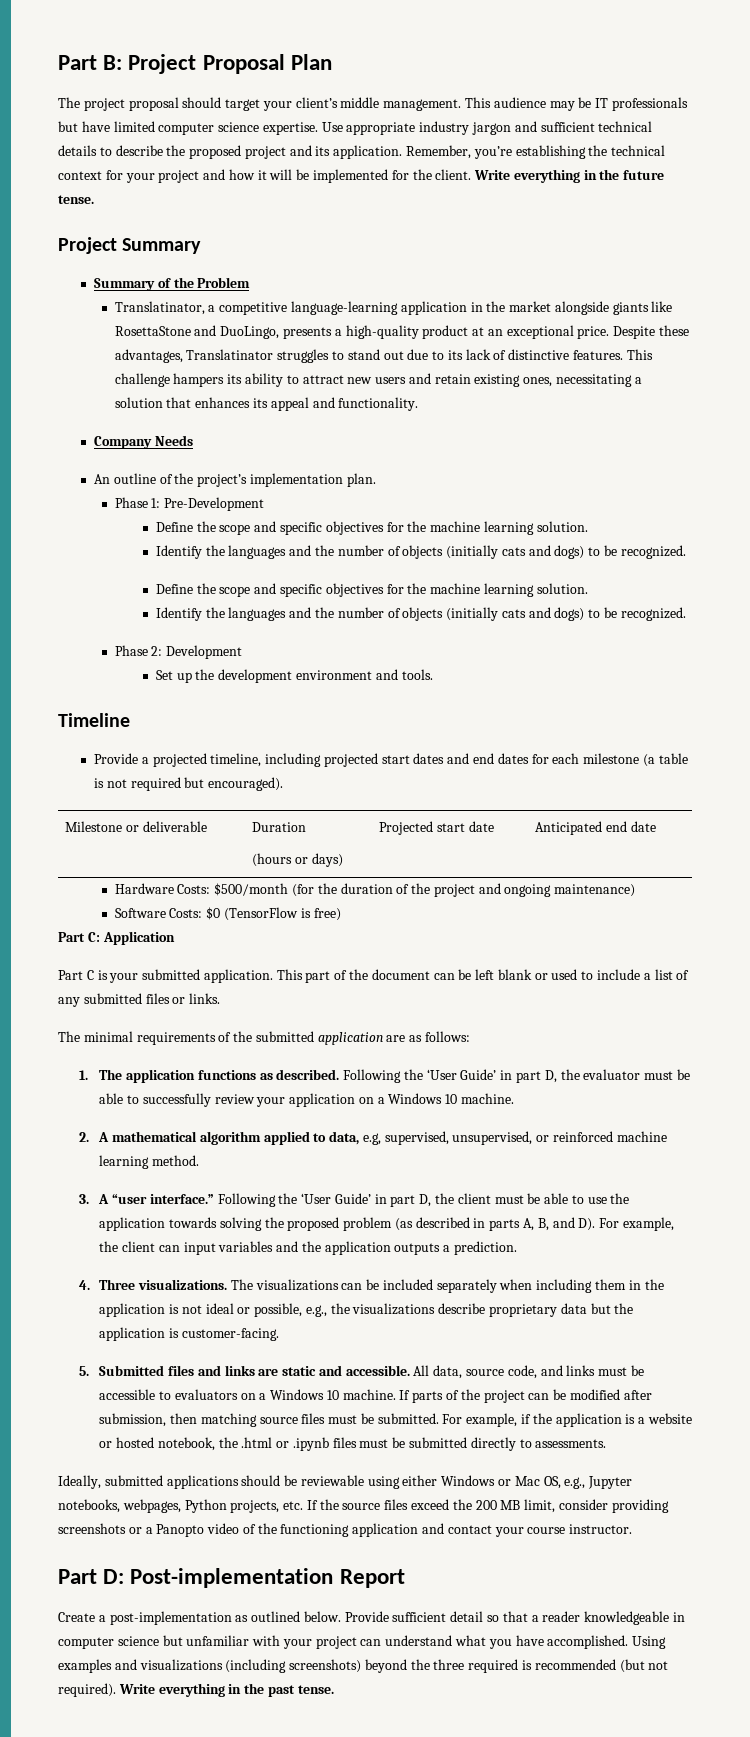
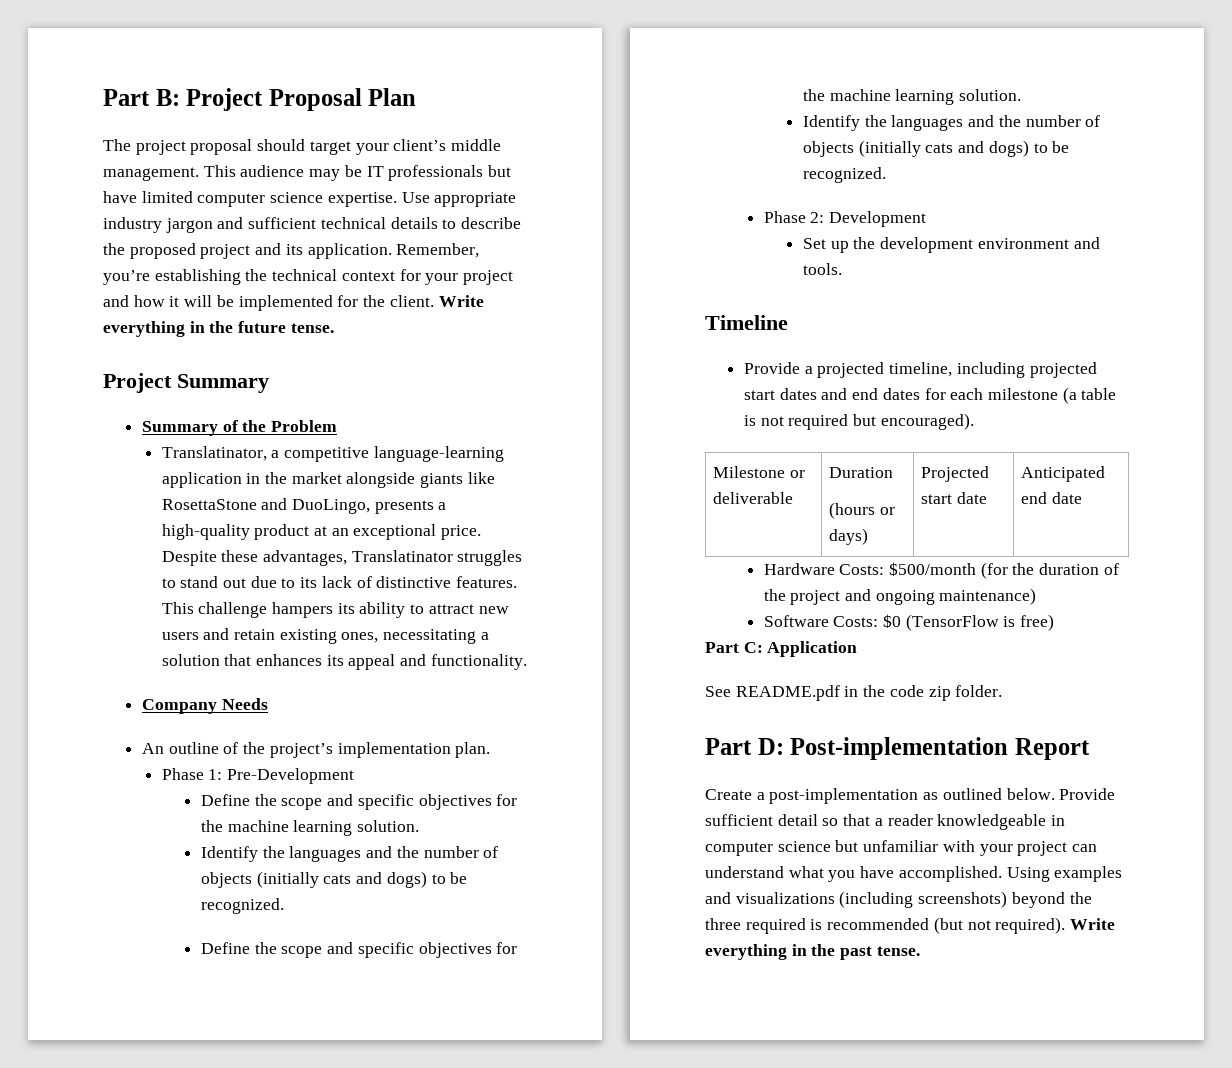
[58,969,690,983] [58,993,221,1007] [58,1031,471,1045] [78,1069,690,1083] [99,1093,515,1107] [78,1131,667,1145] [99,1155,200,1169] [78,1193,630,1207] [99,1217,674,1231] [99,1241,518,1255] [78,1279,664,1293] [99,1303,634,1317] [99,1327,279,1341] [78,1365,644,1379] [99,1389,652,1403] [99,1413,692,1427] [99,1437,607,1451] [58,1475,633,1489] [58,1499,669,1513] [58,1523,633,1537] Part C is your submitted application. This part of the document can be left blank or used to include a list of any submitted files or links. // The minimal requirements of the submitted application are as follows: // 1. The application functions as described. Following the ‘User Guide’ in part D, the evaluator must be able to successfully review your application on a Windows 10 machine. // 2. A mathematical algorithm applied to data, e.g, supervised, unsupervised, or reinforced machine learning method. // 3. A “user interface.” Following the ‘User Guide’ in part D, the client must be able to use the application towards solving the proposed problem (as described in parts A, B, and D). For example, the client can input variables and the application outputs a prediction. // 4. Three visualizations. The visualizations can be included separately when including them in the application is not ideal or possible, e.g., the visualizations describe proprietary data but the application is customer-facing. // 5. Submitted files and links are static and accessible. All data, source code, and links must be accessible to evaluators on a Windows 10 machine. If parts of the project can be modified after submission, then matching source files must be submitted. For example, if the application is a website or hosted notebook, the .html or .ipynb files must be submitted directly to assessments. // Ideally, submitted applications should be reviewable using either Windows or Mac OS, e.g., Jupyter notebooks, webpages, Python projects, etc. If the source files exceed the 200 MB limit, consider providing screenshots or a Panopto video of the functioning application and contact your course instructor. -> [705,685,1003,701] See README.pdf in the code zip folder.

